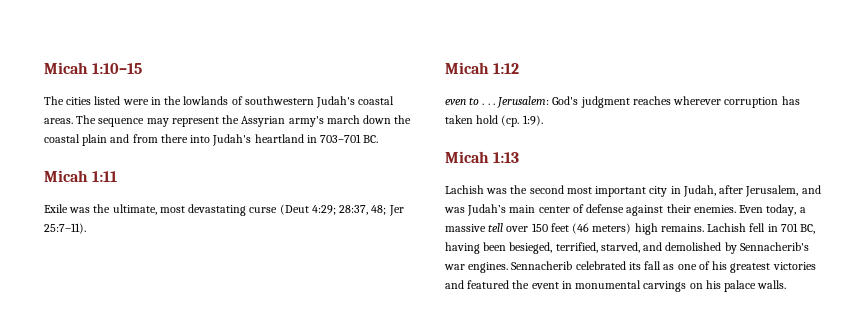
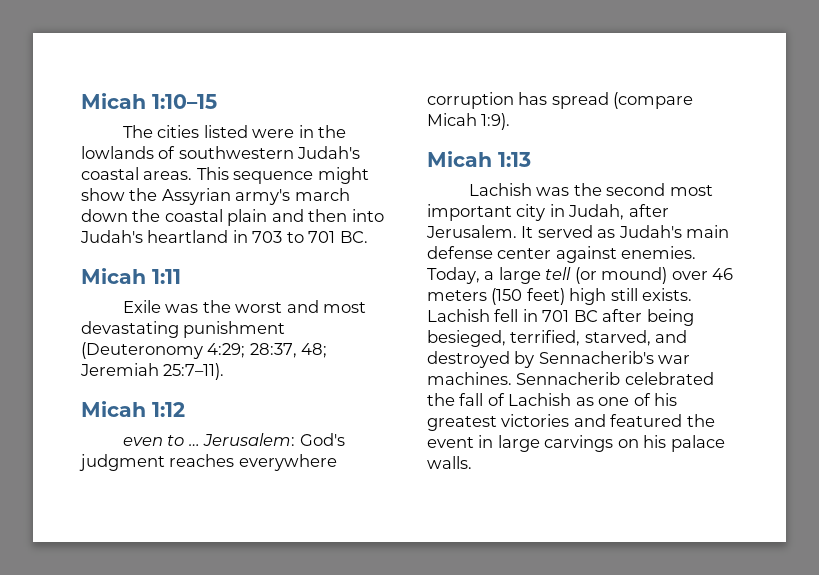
[76,115,219,127] The sequence may represent -> [196,167,369,184] [81,188,125,201] This sequence might show
[132,134,188,143] from there -> [308,209,348,222] then
[320,134,362,143] 703–701 -> [252,231,336,243] 703 to 701
[112,204,309,216] ultimate, most devastating curse (Deut -> [235,300,366,313] [81,321,286,338] [81,342,203,359] worst and most devastating punishment (Deuteronomy
[388,205,404,216] Jer -> [80,363,159,376] Jeremiah
[482,103,495,105] . . . -> [188,444,200,446] …
[673,96,722,105] wherever -> [238,454,337,471] everywhere
[445,115,520,127] taken hold (cp. -> [551,92,694,109] [427,113,477,126] spread (compare Micah
[745,185,821,197] [444,204,806,216] [445,223,704,235] Jerusalem, and was Judah’s main center of defense against their enemies. Even today, a massive tell over 150 feet (46 meters) high remains. -> [426,225,730,238] [427,246,697,263] [427,267,734,284] [427,288,693,305] Jerusalem. It served as Judah's main defense center against enemies. Today, a large tell (or mound) over 46 meters (150 feet) high still exists.
[800,224,816,234] [445,242,507,254] BC, having been -> [573,309,694,326] BC after being
[665,242,722,251] demolished -> [427,351,510,368] destroyed
[468,262,509,273] engines. -> [427,372,512,385] machines.
[628,261,662,270] its fall -> [427,393,572,406] the fall of Lachish
[575,280,642,289] monumental -> [497,435,540,452] large

